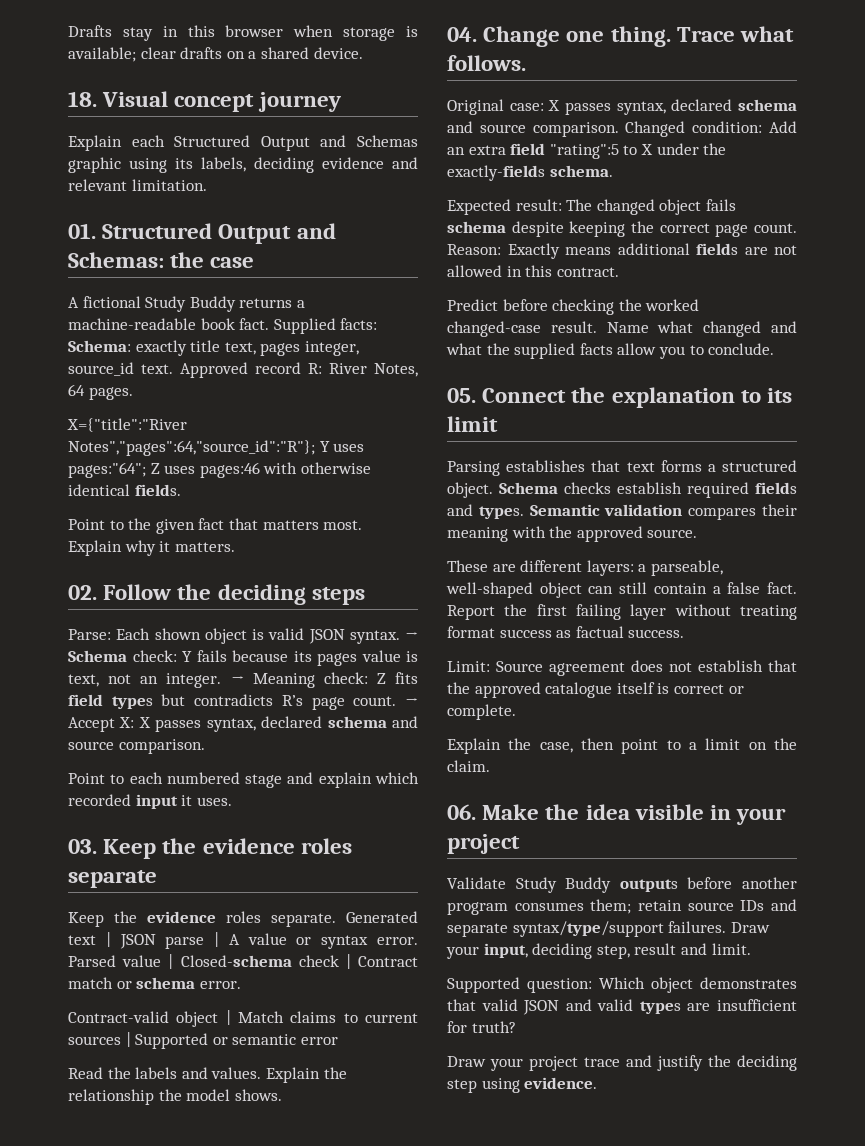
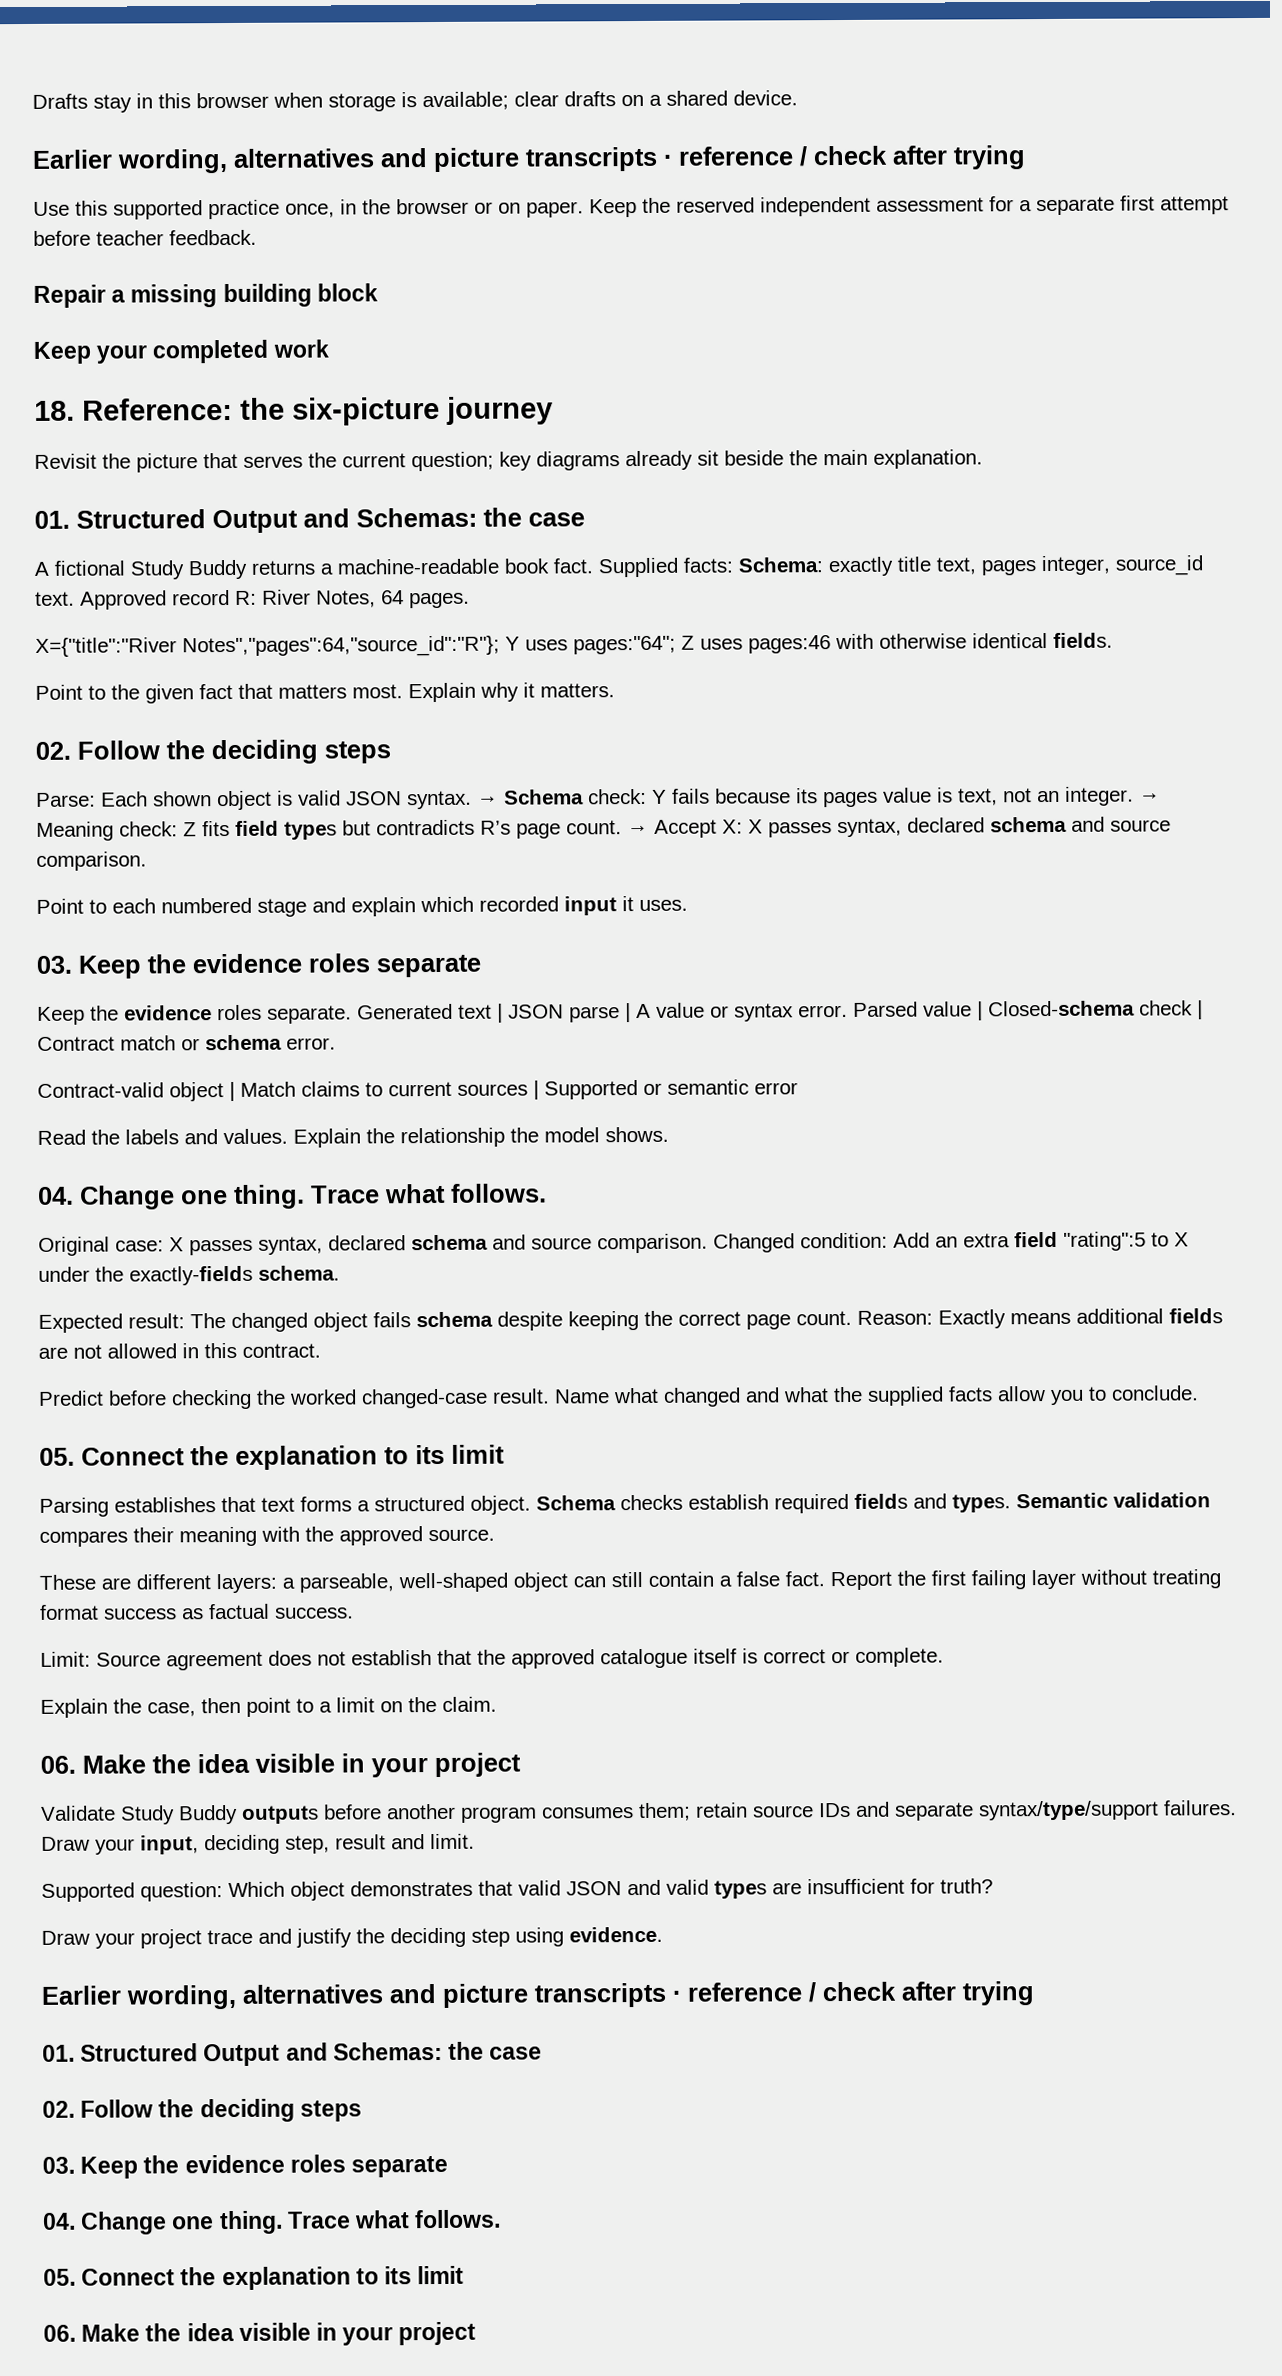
[68,91,341,112] [68,135,418,151] [68,157,418,173] [68,179,207,191] 18. Visual concept journey // Explain each Structured Output and Schemas graphic using its labels, deciding evidence and relevant limitation. -> [32,145,1026,174] [33,195,1229,220] [33,229,257,246] [33,283,378,308] [33,339,329,364] [34,396,553,426] [34,449,983,473] Earlier wording, alternatives and picture transcripts · reference / check after trying // Use this supported practice once, in the browser or on paper. Keep the reserved independent assessment for a separate first attempt before teacher feedback. // Repair a missing building block // Keep your completed work // 18. Reference: the six-picture journey // Revisit the picture that serves the current question; key diagrams already sit beside the main explanation.
(598, 1083) none -> [41,1981,1034,2010] [42,2041,543,2067] [42,2098,362,2123] [42,2154,449,2179] [43,2209,502,2235] [43,2265,465,2291] [43,2321,477,2346] // Earlier wording, alternatives and picture transcripts · reference / check after trying // 01. Structured Output and Schemas: the case // 02. Follow the deciding steps // 03. Keep the evidence roles separate // 04. Change one thing. Trace what follows. // 05. Connect the explanation to its limit // 06. Make the idea visible in your project

